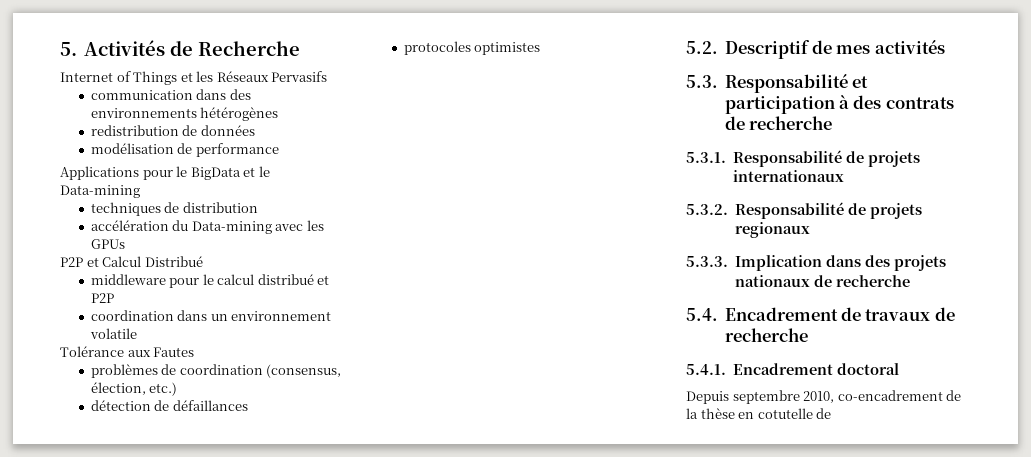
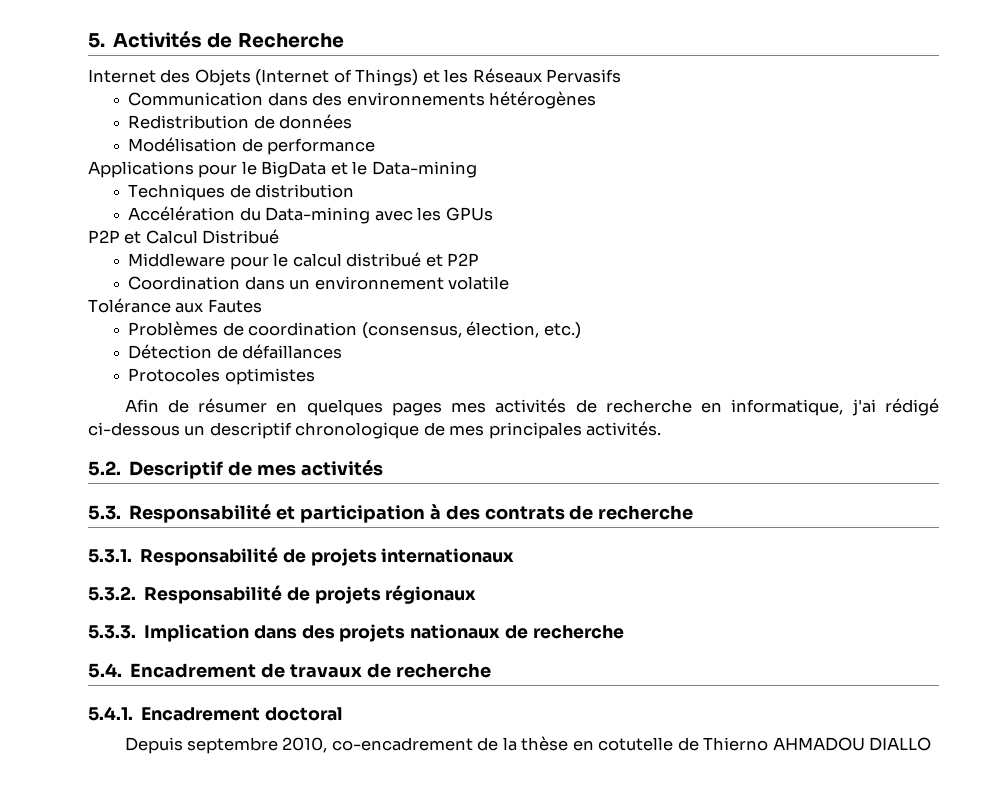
[116,71,178,85] of Things -> [160,69,419,86] des Objets (Internet of Things)
[90,90,193,100] communication -> [128,92,264,106] Communication
[90,125,179,136] redistribution -> [128,115,250,129] Redistribution
[90,143,174,154] modélisation -> [128,137,238,152] Modélisation
[90,202,161,216] techniques -> [128,184,226,201] Techniques
[90,220,169,231] accélération -> [128,206,236,221] Accélération
[90,274,166,285] middleware -> [128,253,226,267] Middleware
[90,310,174,321] coordination -> [128,276,241,290] Coordination
[90,364,158,378] problèmes -> [128,321,219,336] Problèmes
[90,400,151,411] détection -> [128,344,213,359] Détection
[403,41,471,55] protocoles -> [128,368,221,382] Protocoles
(541, 48) none -> [124,398,939,416] [88,421,662,439] // Afin de résumer en quelques pages mes activités de recherche en informatique, j'ai rédigé ci-dessous un descriptif chronologique de mes principales activités.
[734,222,810,238] regionaux -> [385,585,477,604] régionaux
(832, 413) none -> [703,737,932,751] Thierno AHMADOU DIALLO

